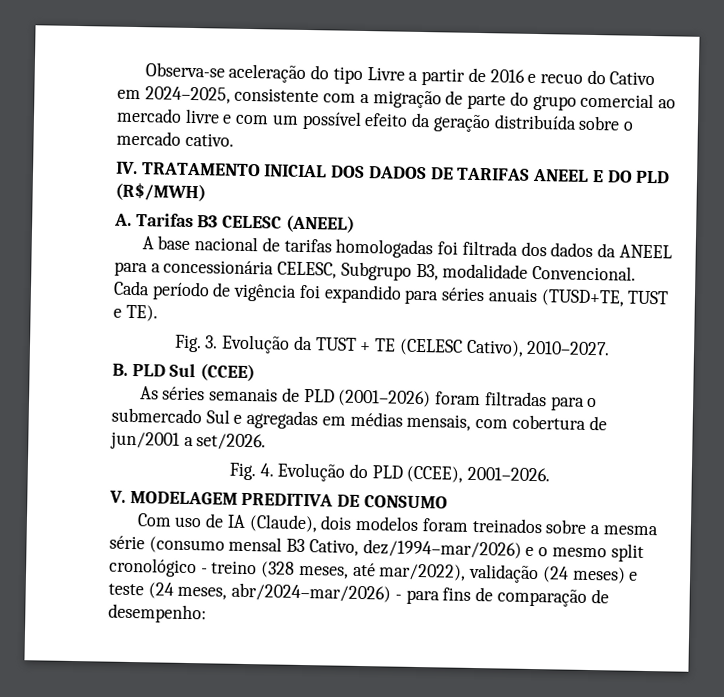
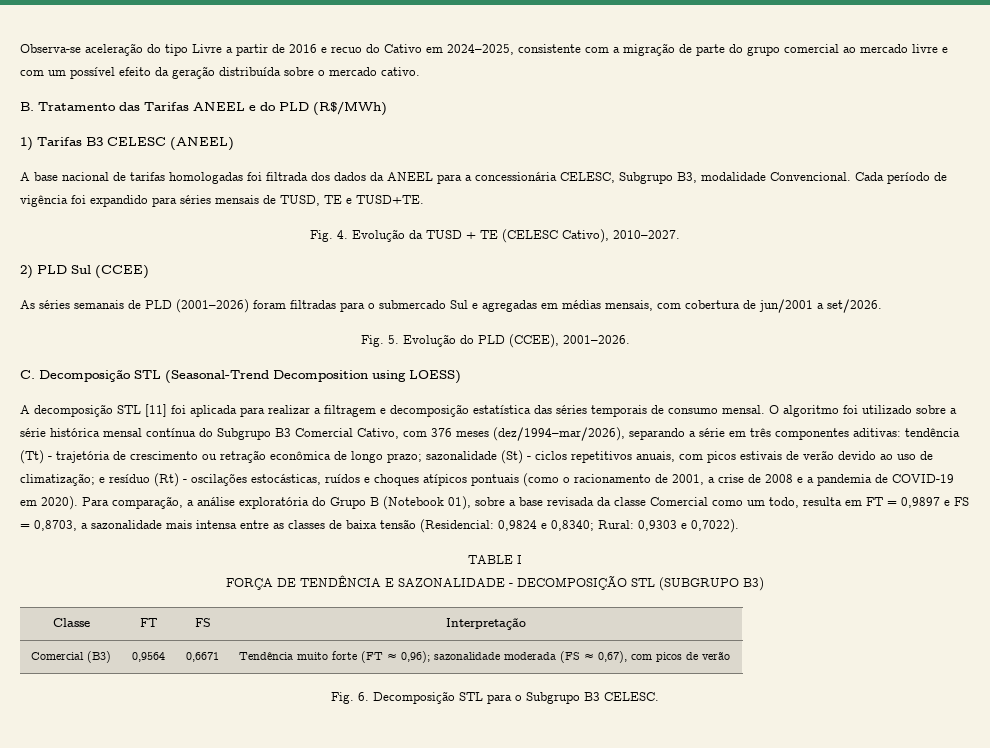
[116,161,671,184] [115,182,206,202] [114,213,132,226] IV. TRATAMENTO INICIAL DOS DADOS DE TARIFAS ANEEL E DO PLD (R$/MWH) // A. -> [20,101,387,116] [20,137,33,151] B. Tratamento das Tarifas ANEEL e do PLD (R$/MWh) // 1)
[487,288,670,307] [113,304,158,322] [173,334,219,353] anuais (TUSD+TE, TUST e TE). // Fig. 3. -> [215,195,424,206] [310,230,348,242] mensais de TUSD, TE e TUSD+TE. // Fig. 4.
[314,337,357,351] TUST -> [426,230,462,239] TUSD
[112,363,128,376] B. -> [20,265,33,279] 2)
[259,463,274,477] 4. -> [387,335,399,344] 5.
[109,490,448,509] [136,513,658,536] [109,535,644,562] [108,557,639,584] [108,582,609,607] [108,603,207,624] V. MODELAGEM PREDITIVA DE CONSUMO // Com uso de IA (Claude), dois modelos foram treinados sobre a mesma série (consumo mensal B3 Cativo, dez/1994–mar/2026) e o mesmo split cronológico - treino (328 meses, até mar/2022), validação (24 meses) e teste (24 meses, abr/2024–mar/2026) - para fins de comparação de desempenho: -> [20,369,461,384] [20,404,957,417] [20,427,960,441] [20,450,933,464] [20,473,954,487] [20,496,969,510] [20,519,739,533] [468,555,522,564] [226,575,764,591] [52,618,90,627] [140,618,157,627] [194,618,211,627] [446,617,526,630] [31,651,111,663] [132,652,165,662] [186,652,219,662] [239,651,731,663] [331,691,659,704] C. Decomposição STL (Seasonal-Trend Decomposition using LOESS) // A decomposição STL [11] foi aplicada para realizar a filtragem e decomposição estatística das séries temporais de consumo mensal. O algoritmo foi utilizado sobre a série histórica mensal contínua do Subgrupo B3 Comercial Cativo, com 376 meses (dez/1994–mar/2026), separando a série em três componentes aditivas: tendência (Tt) - trajetória de crescimento ou retração econômica de longo prazo; sazonalidade (St) - ciclos repetitivos anuais, com picos estivais de verão devido ao uso de climatização; e resíduo (Rt) - oscilações estocásticas, ruídos e choques atípicos pontuais (como o racionamento de 2001, a crise de 2008 e a pandemia de COVID-19 em 2020). Para comparação, a análise exploratória do Grupo B (Notebook 01), sobre a base revisada da classe Comercial como um todo, resulta em FT = 0,9897 e FS = 0,8703, a sazonalidade mais intensa entre as classes de baixa tensão (Residencial: 0,9824 e 0,8340; Rural: 0,9303 e 0,7022). // TABLE I // FORÇA DE TENDÊNCIA E SAZONALIDADE - DECOMPOSIÇÃO STL (SUBGRUPO B3) // Classe | FT | FS | Interpretação // Comercial (B3) | 0,9564 | 0,6671 | Tendência muito forte (FT ≈ 0,96); sazonalidade moderada (FS ≈ 0,67), com picos de verão // Fig. 6. Decomposição STL para o Subgrupo B3 CELESC.

